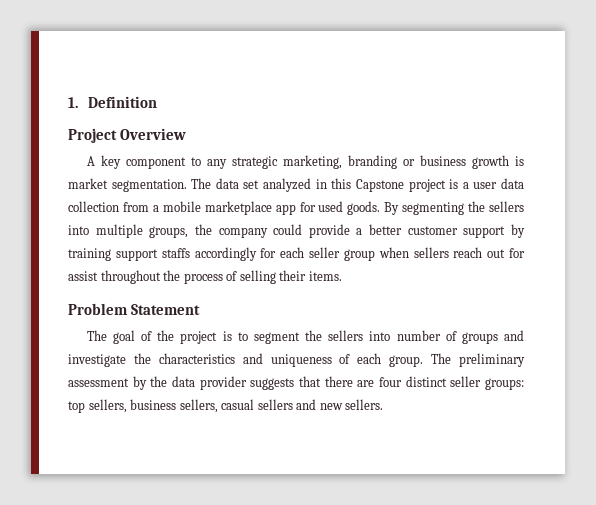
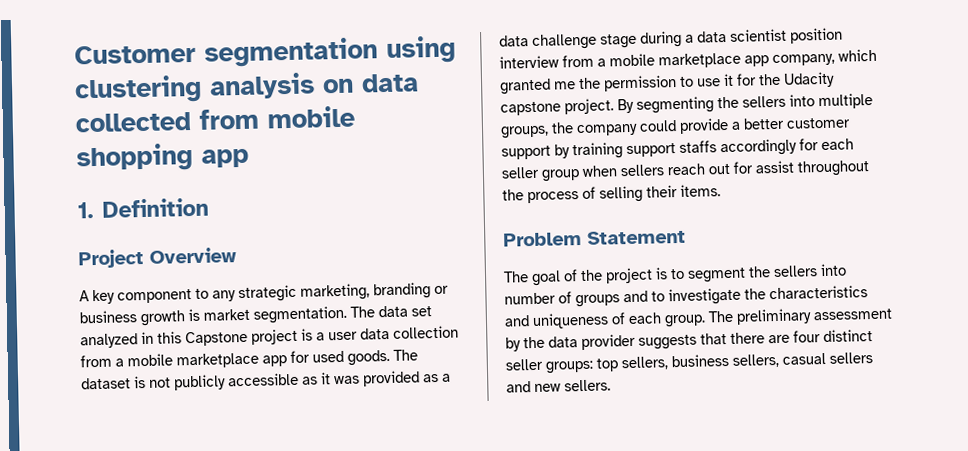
(68, 102) none -> [74,35,456,68] [74,72,419,105] [75,105,355,133] [76,142,249,173] Customer segmentation using clustering analysis on data collected from mobile shopping app //
(381, 208) none -> [393,349,418,361] [81,370,451,391] [499,27,843,50] [499,48,877,69] [499,71,835,95] [500,98,614,116] The dataset is not publicly accessible as it was provided as a data challenge stage during a data scientist position interview from a mobile marketplace app company, which granted me the permission to use it for the Udacity capstone project.
(525, 335) none -> [651,291,665,302] to

